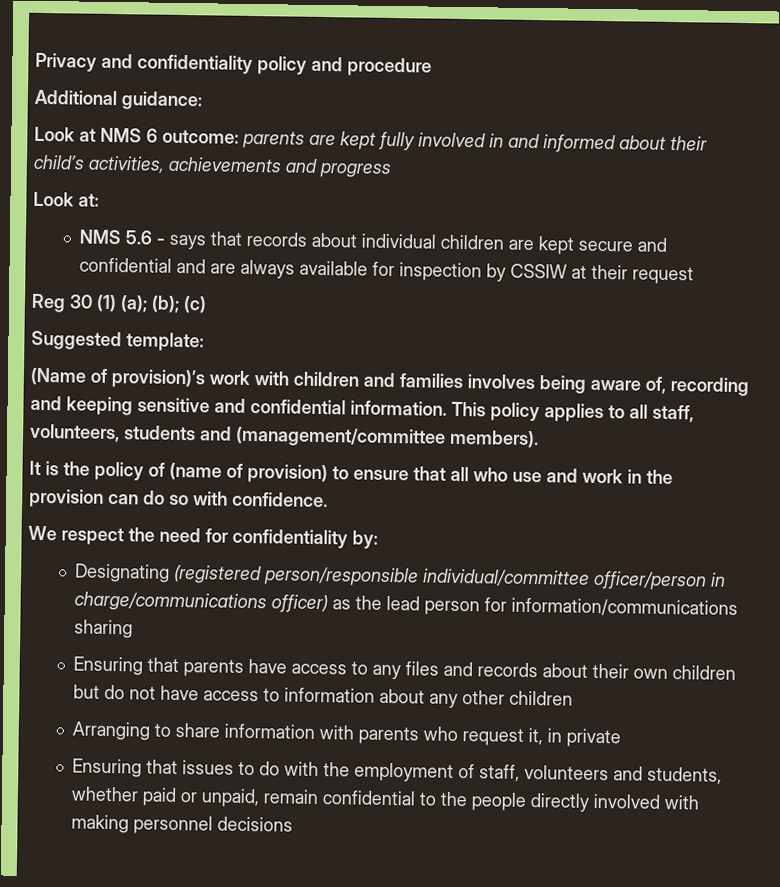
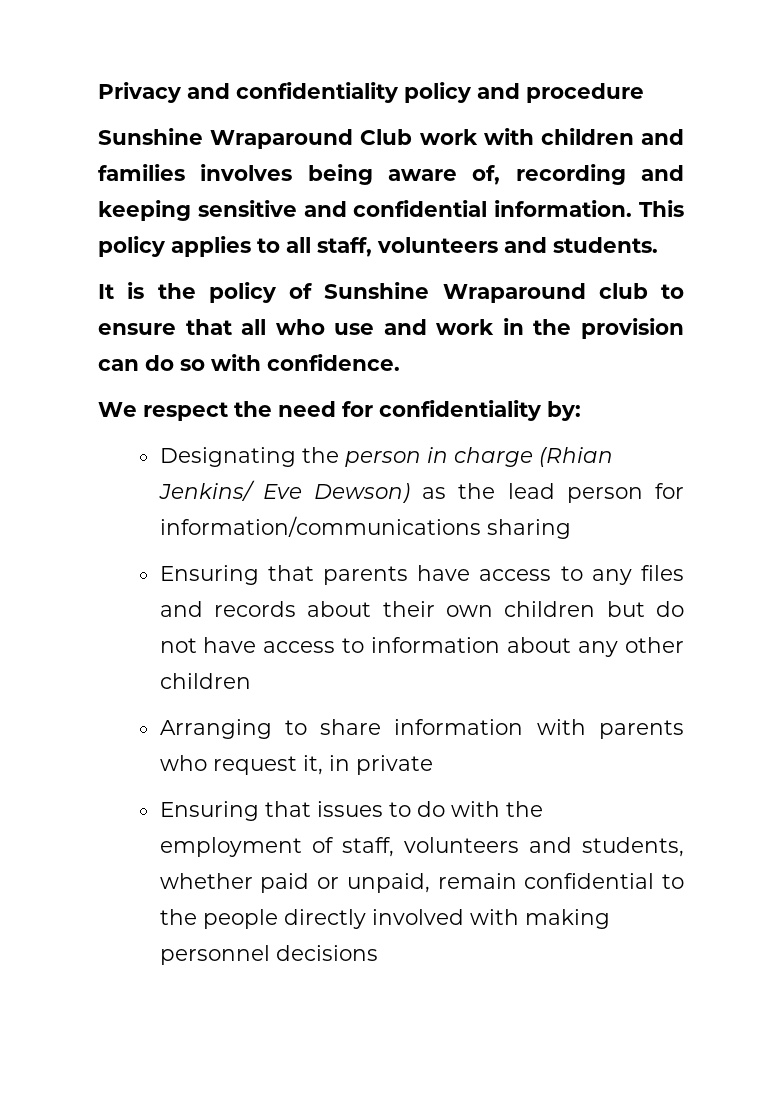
[34,89,203,111] [34,126,708,154] [33,154,392,178] [33,191,99,207] [79,229,668,255] [79,257,695,285] [31,293,207,314] [31,330,204,352] [30,367,206,389] Additional guidance: // Look at NMS 6 outcome: parents are kept fully involved in and informed about their child’s activities, achievements and progress // Look at: // NMS 5.6 - says that records about individual children are kept secure and confidential and are always available for inspection by CSSIW at their request // Reg 30 (1) (a); (b); (c) // Suggested template: // (Name of provision)’s -> [98,128,413,149] Sunshine Wraparound Club
[30,423,539,449] volunteers, students and (management/committee members). -> [377,237,658,253] volunteers and students.
[169,462,328,484] (name of provision) -> [324,282,648,303] Sunshine Wraparound club
[173,564,727,591] [74,591,329,614] (registered person/responsible individual/committee officer/person in charge/communications officer) -> [301,447,613,467] [158,480,410,503] the person in charge (Rhian Jenkins/ Eve Dewson)

